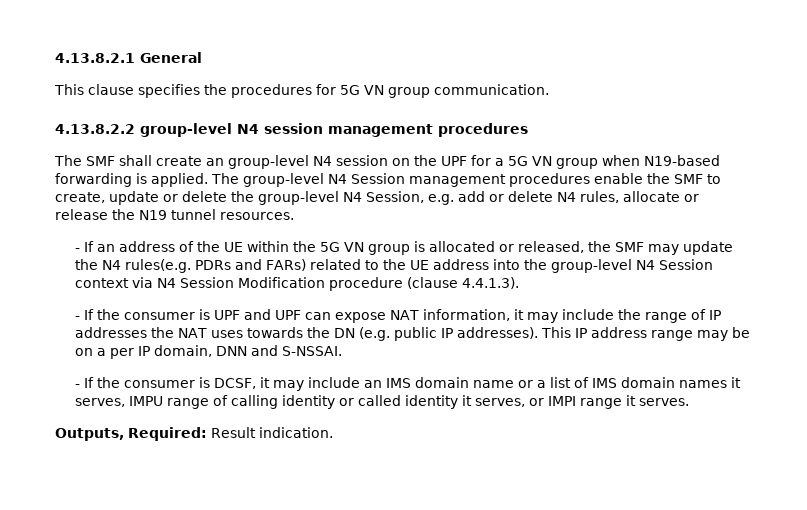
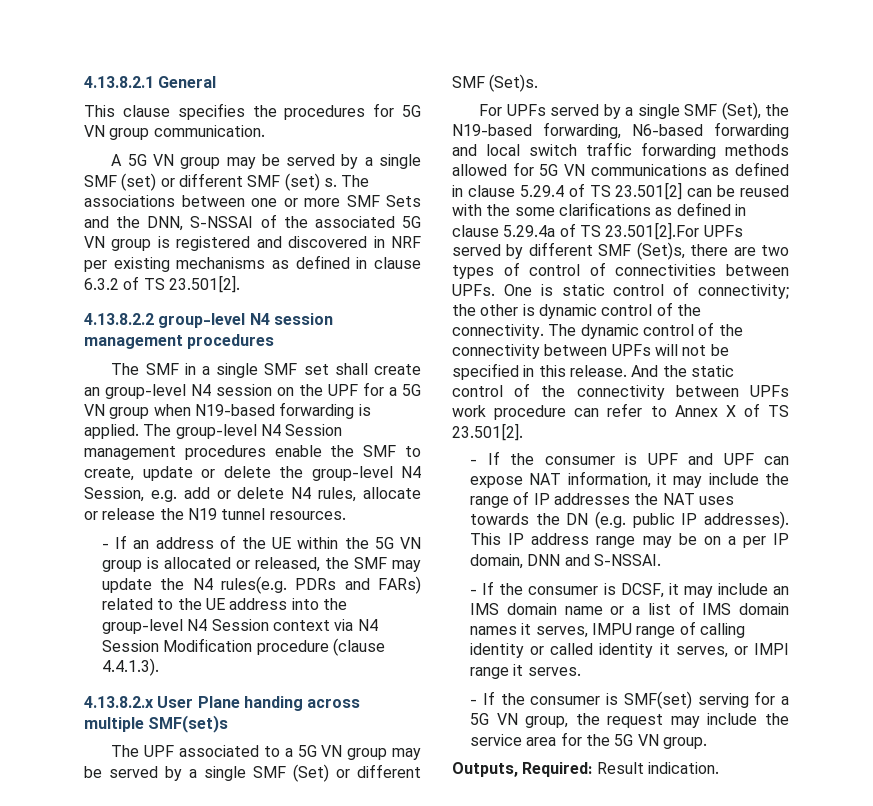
(549, 89) none -> [111,154,421,169] [84,173,370,191] [84,195,421,207] [84,214,421,231] [84,236,421,251] [84,255,421,272] [84,275,240,293] // A 5G VN group may be served by a single SMF (set) or different SMF (set) s. The associations between one or more SMF Sets and the DNN, S-NSSAI of the associated 5G VN group is registered and discovered in NRF per existing mechanisms as defined in clause 6.3.2 of TS 23.501[2].
(115, 161) none -> [184,363,329,378] in a single SMF set
(520, 283) none -> [84,696,361,711] [84,715,229,733] [111,745,421,760] [84,764,421,782] [452,74,539,92] [479,102,789,120] [452,122,789,139] [452,142,789,159] [452,162,789,176] [452,182,789,200] [452,202,746,216] [452,222,743,240] [452,242,789,260] [452,262,789,279] [452,282,789,299] [452,302,701,319] [452,322,743,339] [452,344,729,359] [452,363,734,380] [452,383,789,400] [452,403,789,420] [452,423,523,441] // 4.13.8.2.x User Plane handing across multiple SMF(set)s // The UPF associated to a 5G VN group may be served by a single SMF (Set) or different SMF (Set)s. // For UPFs served by a single SMF (Set), the N19-based forwarding, N6-based forwarding and local switch traffic forwarding methods allowed for 5G VN communications as defined in clause 5.29.4 of TS 23.501[2] can be reused with the some clarifications as defined in clause 5.29.4a of TS 23.501[2].For UPFs served by different SMF (Set)s, there are two types of control of connectivities between UPFs. One is static control of connectivity; the other is dynamic control of the connectivity. The dynamic control of the connectivity between UPFs will not be specified in this release. And the static control of the connectivity between UPFs work procedure can refer to Annex X of TS 23.501[2].
(690, 402) none -> [470,691,789,709] [470,713,789,728] [470,732,708,749] // - If the consumer is SMF(set) serving for a 5G VN group, the request may include the service area for the 5G VN group.

